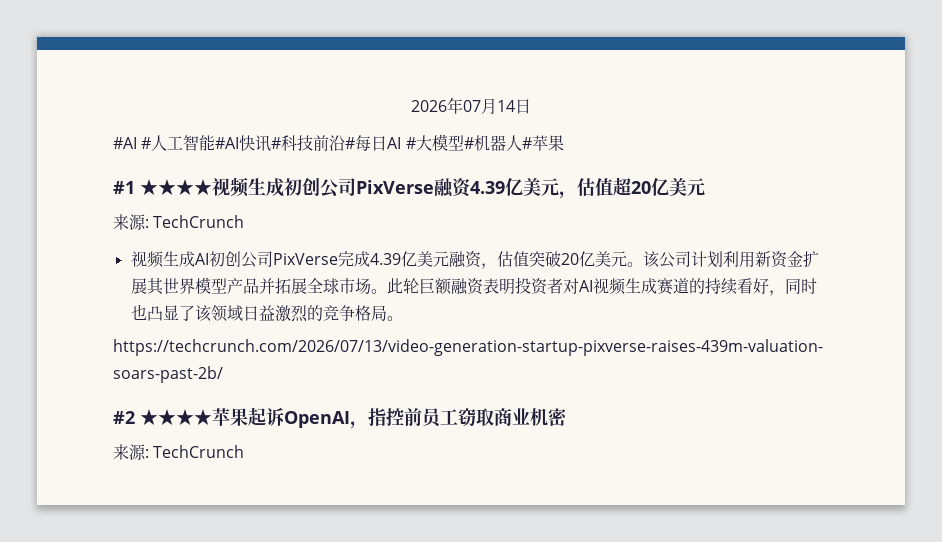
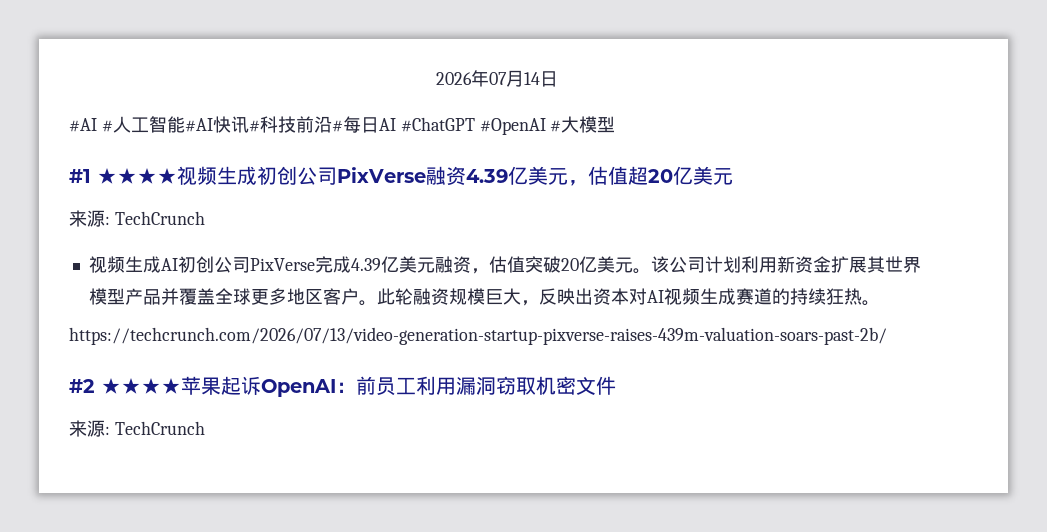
(402, 143) none -> [400,117,546,135] #ChatGPT #OpenAI
[463,135,564,151] #机器人#苹果 -> (616, 124) none
[274,277,563,295] 拓展全球市场。此轮巨额融资表明投资者 -> [178,288,629,306] 覆盖全球更多地区客户。此轮融资规模巨大，反映出资本
[736,278,817,296] [130,304,387,322] 看好，同时也凸显了该领域日益激烈的竞争格局 -> [825,288,862,305] 狂热
[350,408,530,429] ，指控前员工窃取商业 -> [336,376,536,396] ：前员工利用漏洞窃取
(567, 417) none -> [576,376,616,395] 文件

